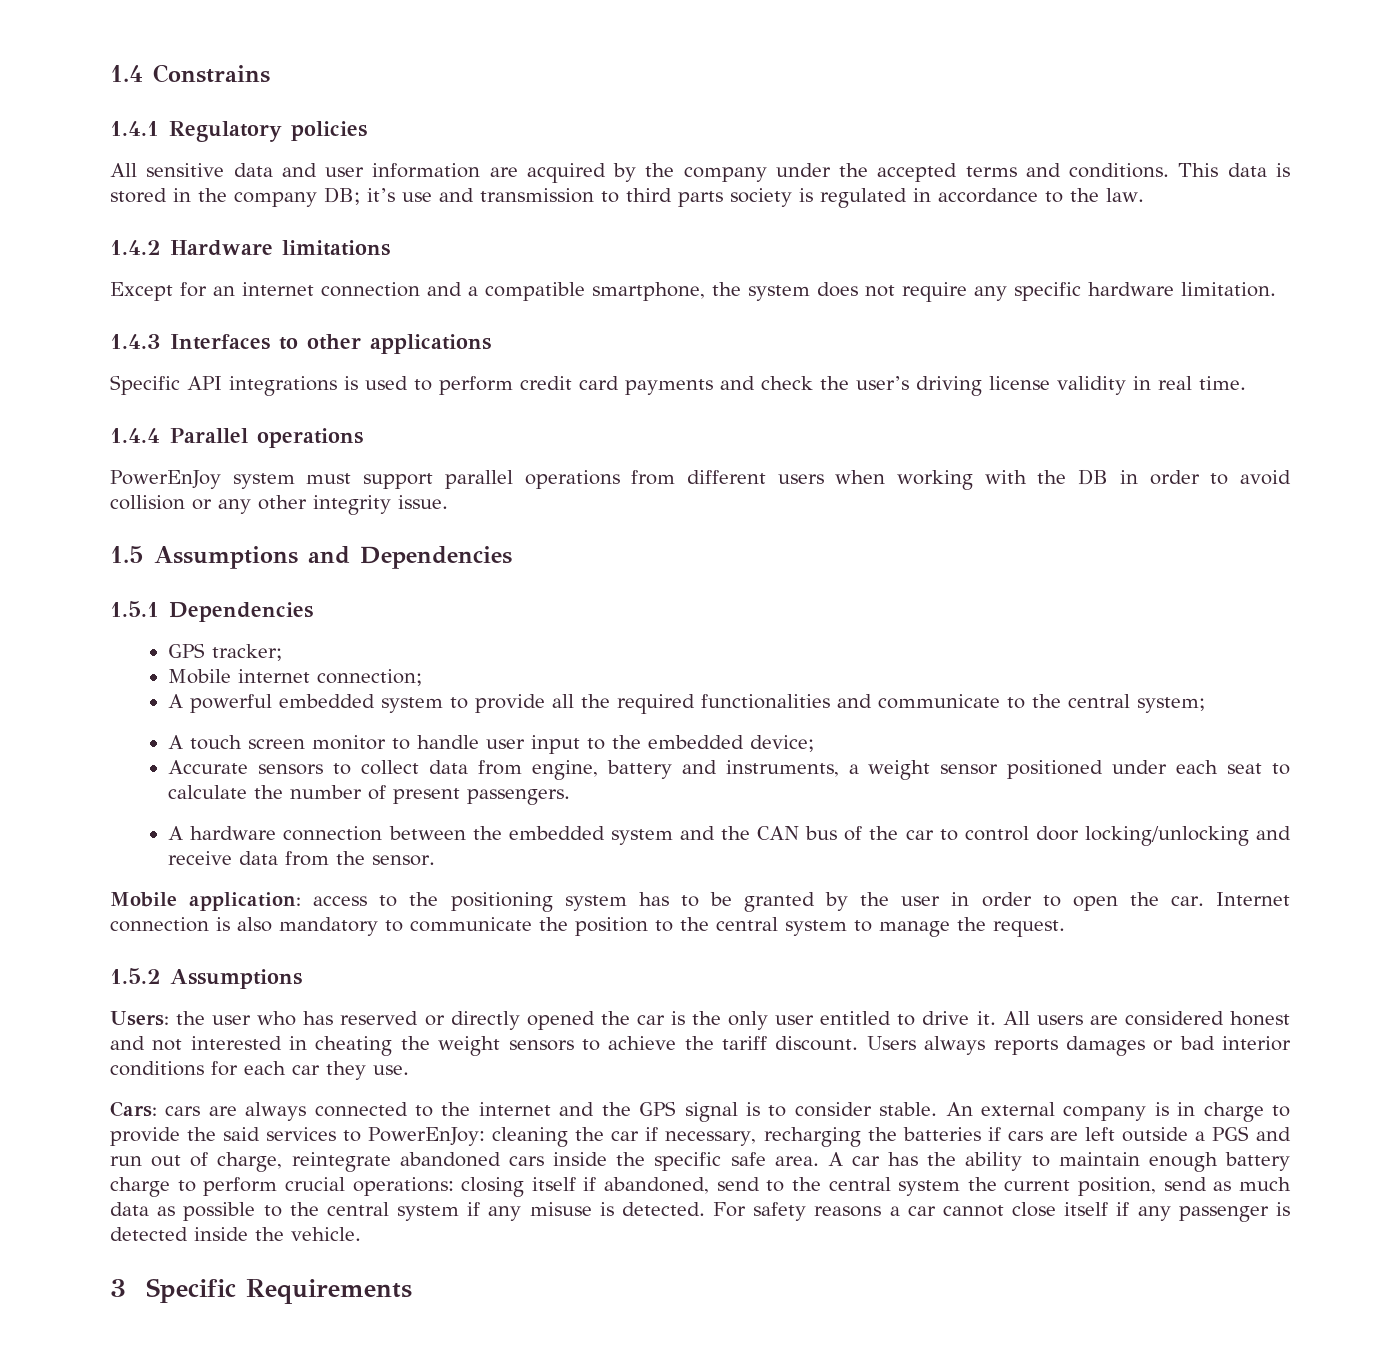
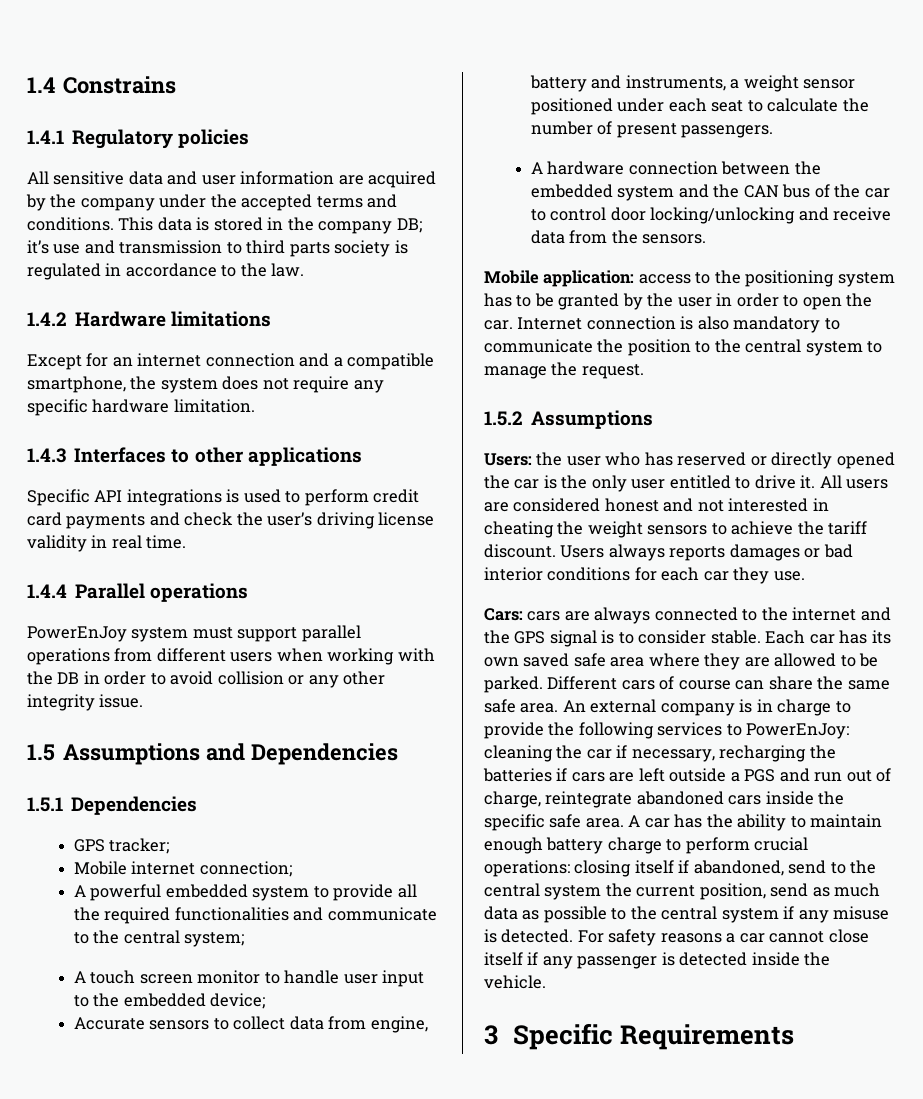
[372,855,436,866] sensor. -> [642,234,707,244] sensors.
(938, 1109) none -> [765,630,891,644] [484,653,879,670] [484,676,890,693] [484,699,559,713] Each car has its own saved safe area where they are allowed to be parked. Different cars of course can share the same safe area.
[223,1127,261,1141] said -> [578,722,654,739] following

